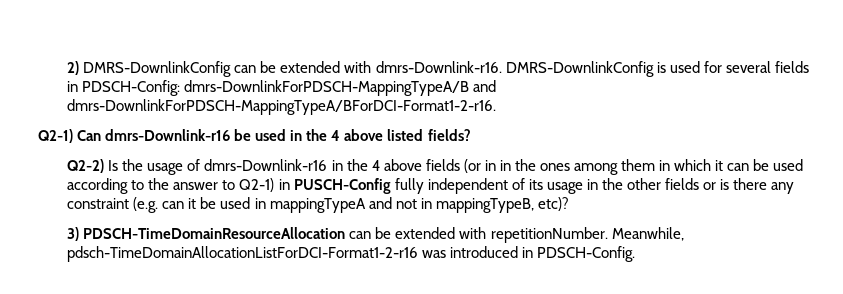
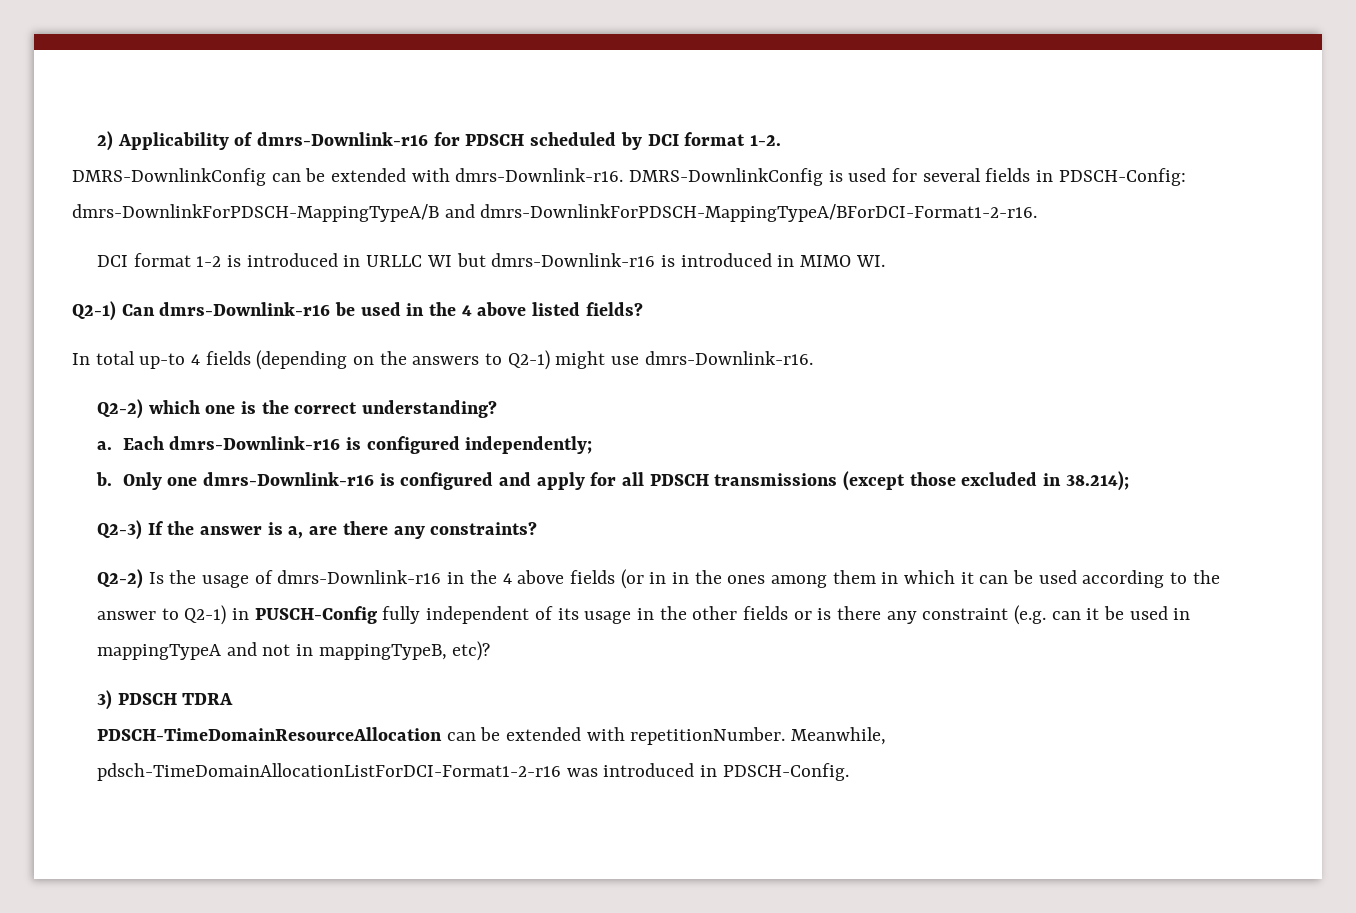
(80, 68) none -> [117,132,781,150] Applicability of dmrs-Downlink-r16 for PDSCH scheduled by DCI format 1-2. //
(497, 107) none -> [97,253,885,267] // DCI format 1-2 is introduced in URLLC WI but dmrs-Downlink-r16 is introduced in MIMO WI.
(471, 135) none -> [72,350,813,370] [97,399,498,419] [97,436,593,454] [96,471,1129,491] [97,520,538,540] // In total up-to 4 fields (depending on the answers to Q2-1) might use dmrs-Downlink-r16. // Q2-2) which one is the correct understanding? // a. Each dmrs-Downlink-r16 is configured independently; // b. Only one dmrs-Downlink-r16 is configured and apply for all PDSCH transmissions (except those excluded in 38.214); // Q2-3) If the answer is a, are there any constraints?
(80, 234) none -> [117,693,234,705] PDSCH TDRA //

